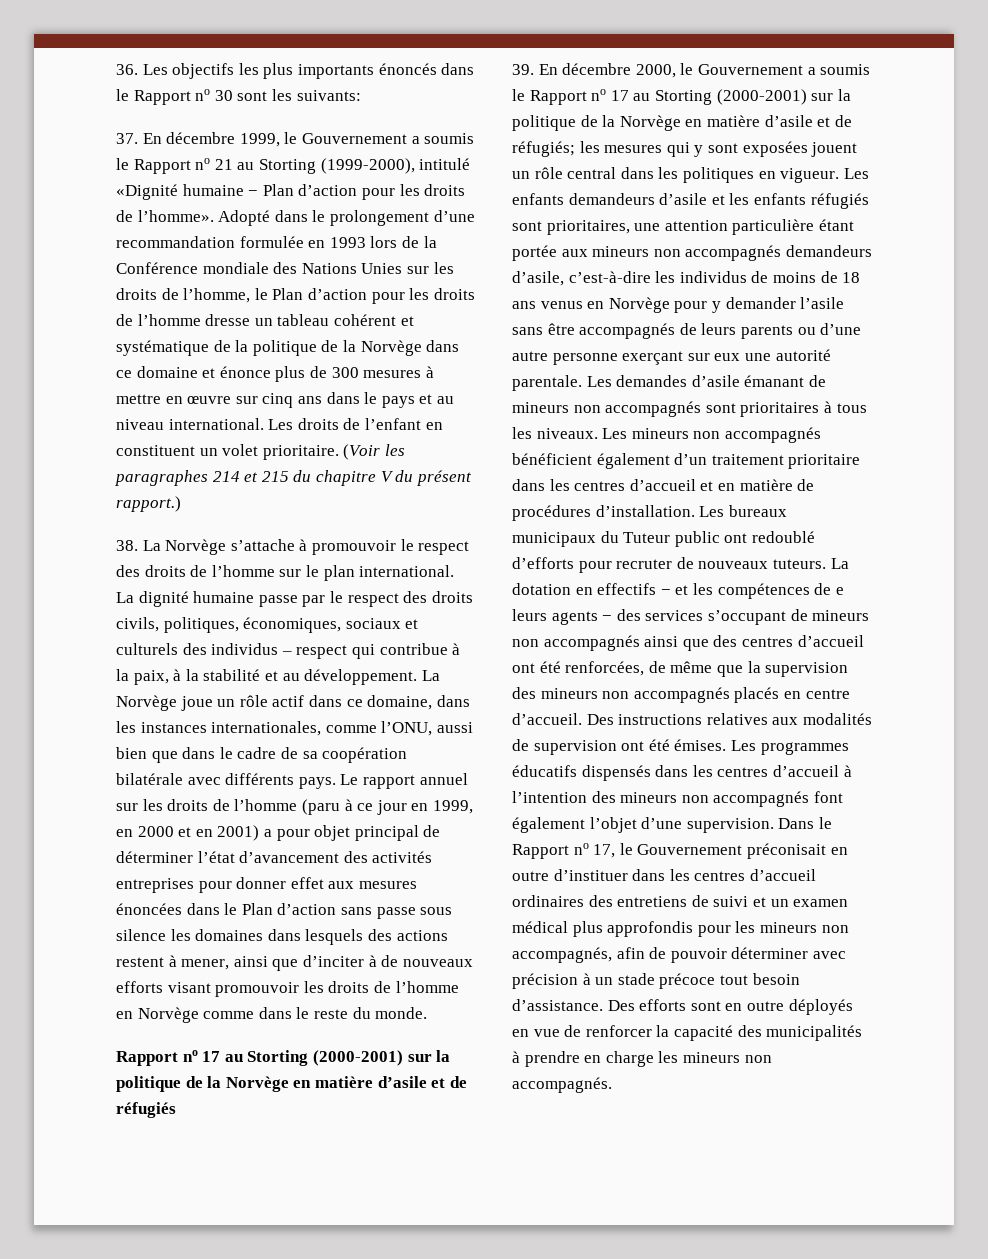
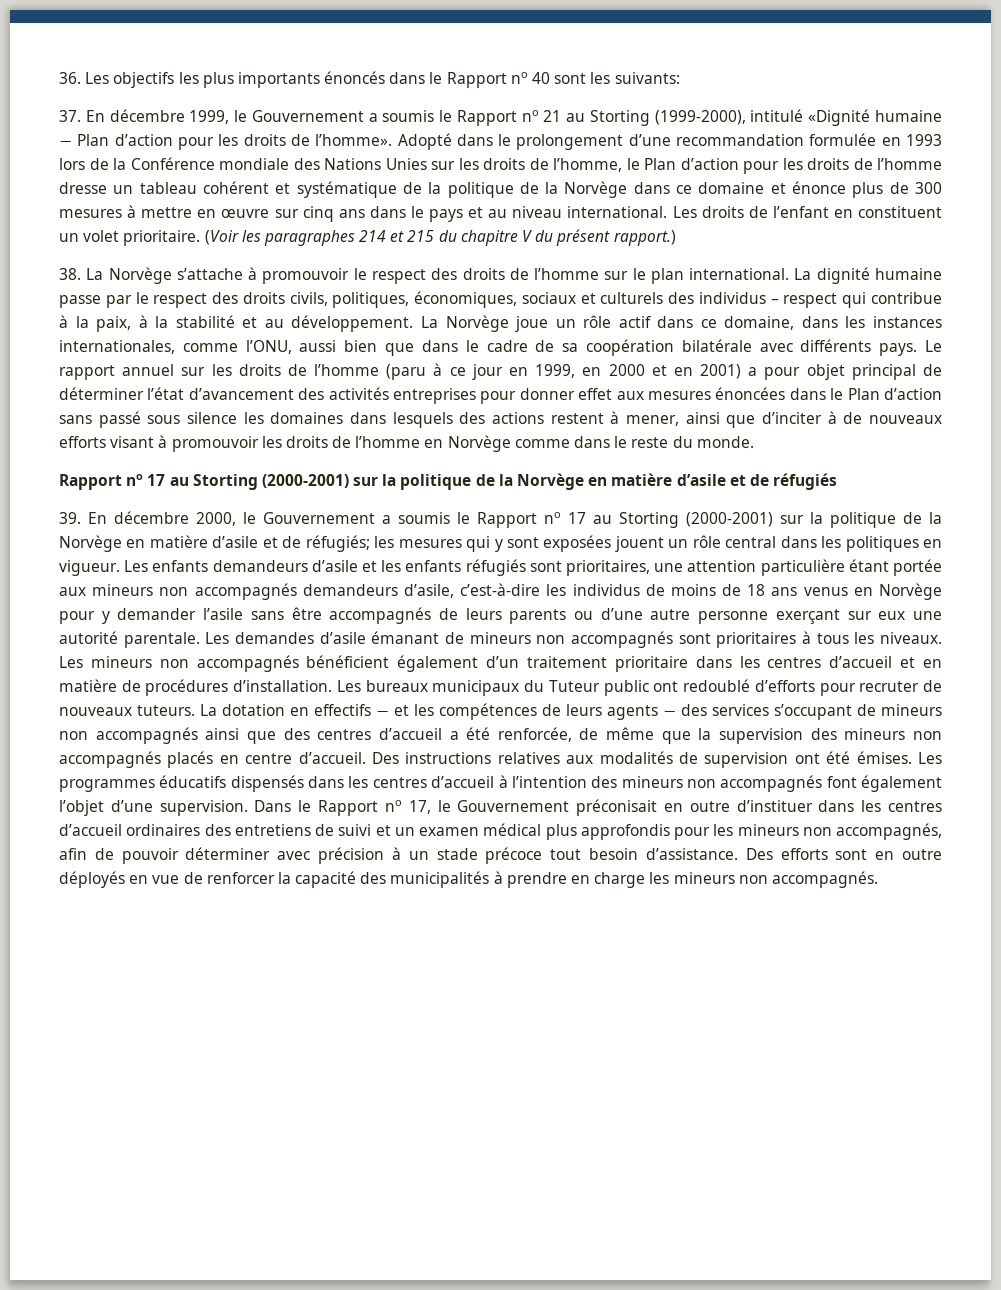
[214,90,233,101] 30 -> [532,72,551,84] 40
[376,907,416,919] passe -> [98,411,141,428] passé
(211, 987) none -> [158,435,168,448] à
[835,587,844,595] e -> (561, 710) none
[512,661,645,676] ont été renforcées, -> [449,727,572,742] a été renforcée,

